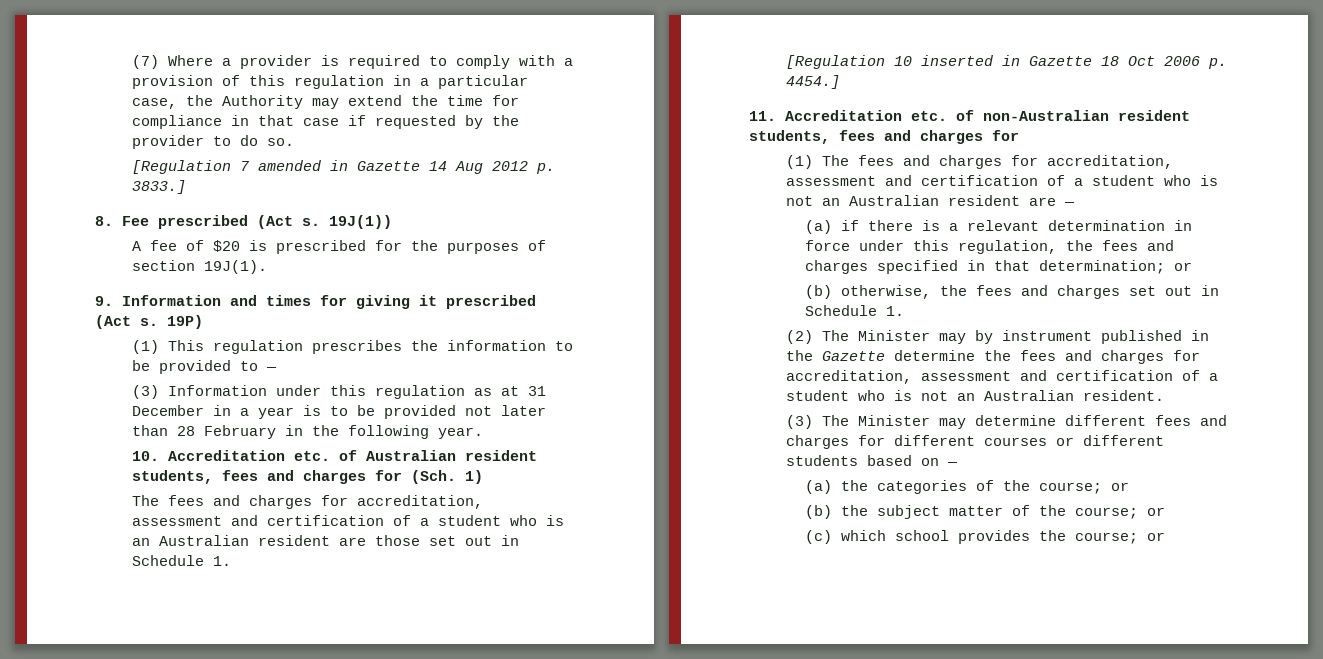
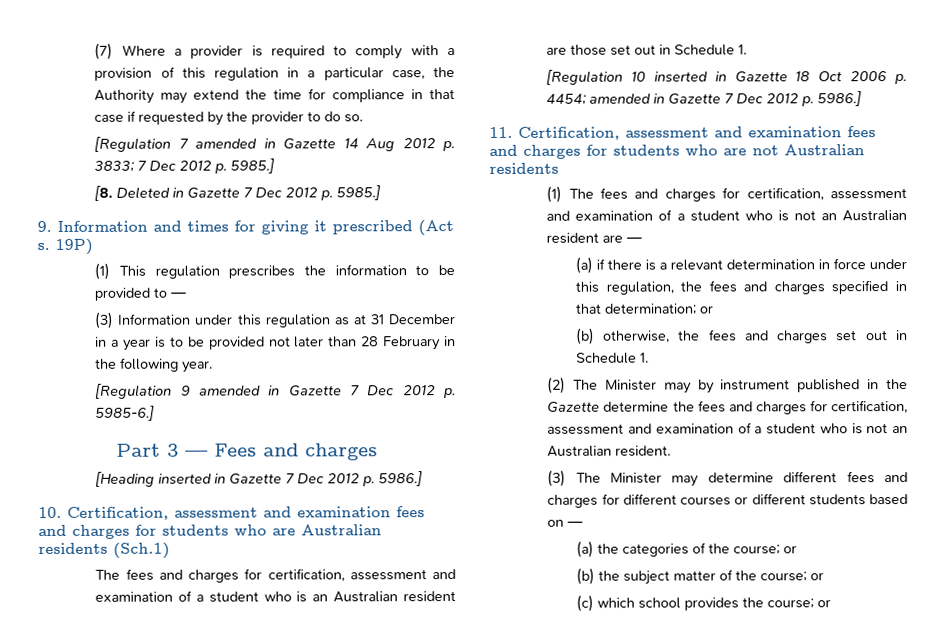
[131,180,186,194] [95,215,392,229] [131,240,546,254] [131,260,267,274] 3833.] // 8. Fee prescribed (Act s. 19J(1)) // A fee of $20 is prescribed for the purposes of section 19J(1). -> [94,158,276,174] [94,185,382,201] 3833; 7 Dec 2012 p. 5985.] // [8. Deleted in Gazette 7 Dec 2012 p. 5985.]
[131,450,537,461] [131,470,483,484] [131,495,483,509] [131,515,384,526] 10. Accreditation etc. of Australian resident students, fees and charges for (Sch. 1) // The fees and charges for accreditation, assessment and certification -> [95,383,456,399] [95,405,156,421] [116,443,378,461] [95,471,424,487] [38,506,425,520] [38,524,382,539] [38,542,170,559] [95,568,456,583] [95,591,174,602] [Regulation 9 amended in Gazette 7 Dec 2012 p. 5985-6.] // Part 3 — Fees and charges // [Heading inserted in Gazette 7 Dec 2012 p. 5986.] // 10. Certification, assessment and examination fees and charges for students who are Australian residents (Sch.1) // The fees and charges for certification, assessment and examination
[785,75,840,89] [749,110,1190,121] [749,130,1019,144] 4454.] // 11. Accreditation etc. of non-Australian resident students, fees and charges for -> [546,91,863,107] [489,126,876,140] [489,144,865,159] [489,162,559,174] 4454; amended in Gazette 7 Dec 2012 p. 5986.] // 11. Certification, assessment and examination fees and charges for students who are not Australian residents
[1046,155,1173,169] [785,175,1038,186] accreditation, assessment and certification -> [746,187,907,201] [546,210,654,221] certification, assessment and examination
[785,370,1173,384] accreditation, assessment and certification -> [831,400,908,414] [547,423,734,435] certification, assessment and examination

